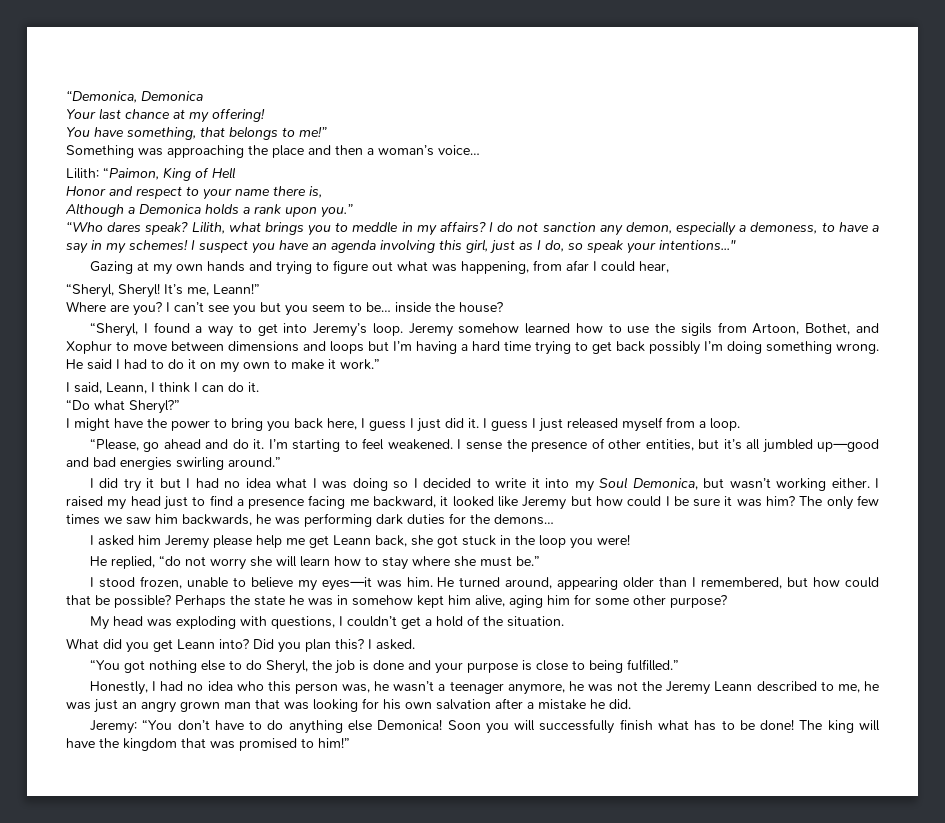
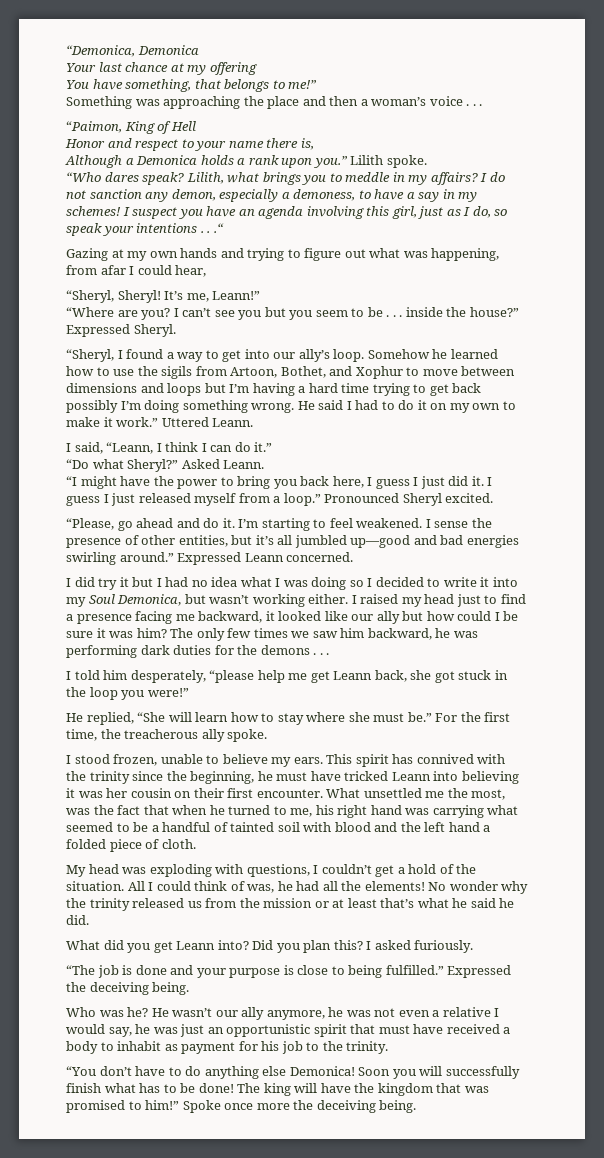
[212,108,265,122] offering! -> [209,62,257,75] offering
[438,145,480,155] [66,168,99,179] voice… // Lilith: -> [429,96,483,106] voice . . . //
(353, 211) none -> [350,155,427,168] Lilith spoke.
[659,240,736,250] intentions..." -> [136,223,224,233] intentions . . .“
[66,301,106,312] Where -> [66,307,114,317] “Where
[366,302,503,313] be… inside the house? -> [367,307,519,317] [66,324,176,337] be . . . inside the house?” Expressed Sheryl.
[313,323,520,337] Jeremy’s loop. Jeremy somehow -> [273,349,448,362] our ally’s loop. Somehow he
(380, 364) none -> [161,417,254,427] Uttered Leann.
[106,382,147,394] Leann, -> [106,442,154,454] “Leann,
[248,382,259,392] it. -> [254,442,273,452] it.”
[66,418,70,428] // I -> [181,459,265,469] [66,476,77,486] Asked Leann. // “I
[710,418,740,431] loop. -> [283,493,494,506] loop.” Pronounced Sheryl excited.
(281, 462) none -> [177,552,354,565] Expressed Leann concerned.
[522,496,567,510] Jeremy -> [351,611,400,624] our ally
[182,514,252,526] backwards, -> [367,628,432,640] backward,
[494,514,554,525] [89,535,252,549] demons… // I asked him Jeremy please -> [260,645,330,655] [66,670,255,683] demons . . . // I told him desperately, “please
[596,534,630,545] were! -> [147,688,189,697] were!”
[158,555,272,570] “do not worry she -> [137,712,166,722] “She
(540, 561) none -> [435,712,511,722] [66,729,268,742] For the first time, the treacherous ally spoke.
[321,577,879,591] [66,594,727,608] eyes—it was him. He turned around, appearing older than I remembered, but how could that be possible? Perhaps the state he was in somehow kept him alive, aging him for some other purpose? -> [293,754,506,767] [66,771,519,784] [66,788,506,800] [66,805,519,818] [66,822,491,832] [66,839,196,852] ears. This spirit has connived with the trinity since the beginning, he must have tricked Leann into believing it was her cousin on their first encounter. What unsettled me the most, was the fact that when he turned to me, his right hand was carrying what seemed to be a handful of tainted soil with blood and the left hand a folded piece of cloth.
(564, 621) none -> [127,881,529,894] [66,898,515,911] [66,915,89,925] All I could think of was, he had all the elements! No wonder why the trinity released us from the mission or at least that’s what he said he did.
[376,639,415,650] [89,659,332,674] asked. // “You got nothing else to do Sheryl, the -> [374,940,474,953] [66,965,95,975] asked furiously. // “The
[89,681,879,695] [66,698,631,713] [89,720,137,734] // Honestly, I had no idea who this person was, he wasn’t a teenager anymore, he was not the Jeremy Leann described to me, he was just an angry grown man that was looking for his own salvation after a mistake he did. // Jeremy: -> [447,965,512,978] [66,982,190,995] [66,1007,500,1020] [66,1024,511,1037] [66,1041,389,1054] Expressed the deceiving being. // Who was he? He wasn’t our ally anymore, he was not even a relative I would say, he was just an opportunistic spirit that must have received a body to inhabit as payment for his job to the trinity. //
(350, 742) none -> [182,1100,417,1113] Spoke once more the deceiving being.

